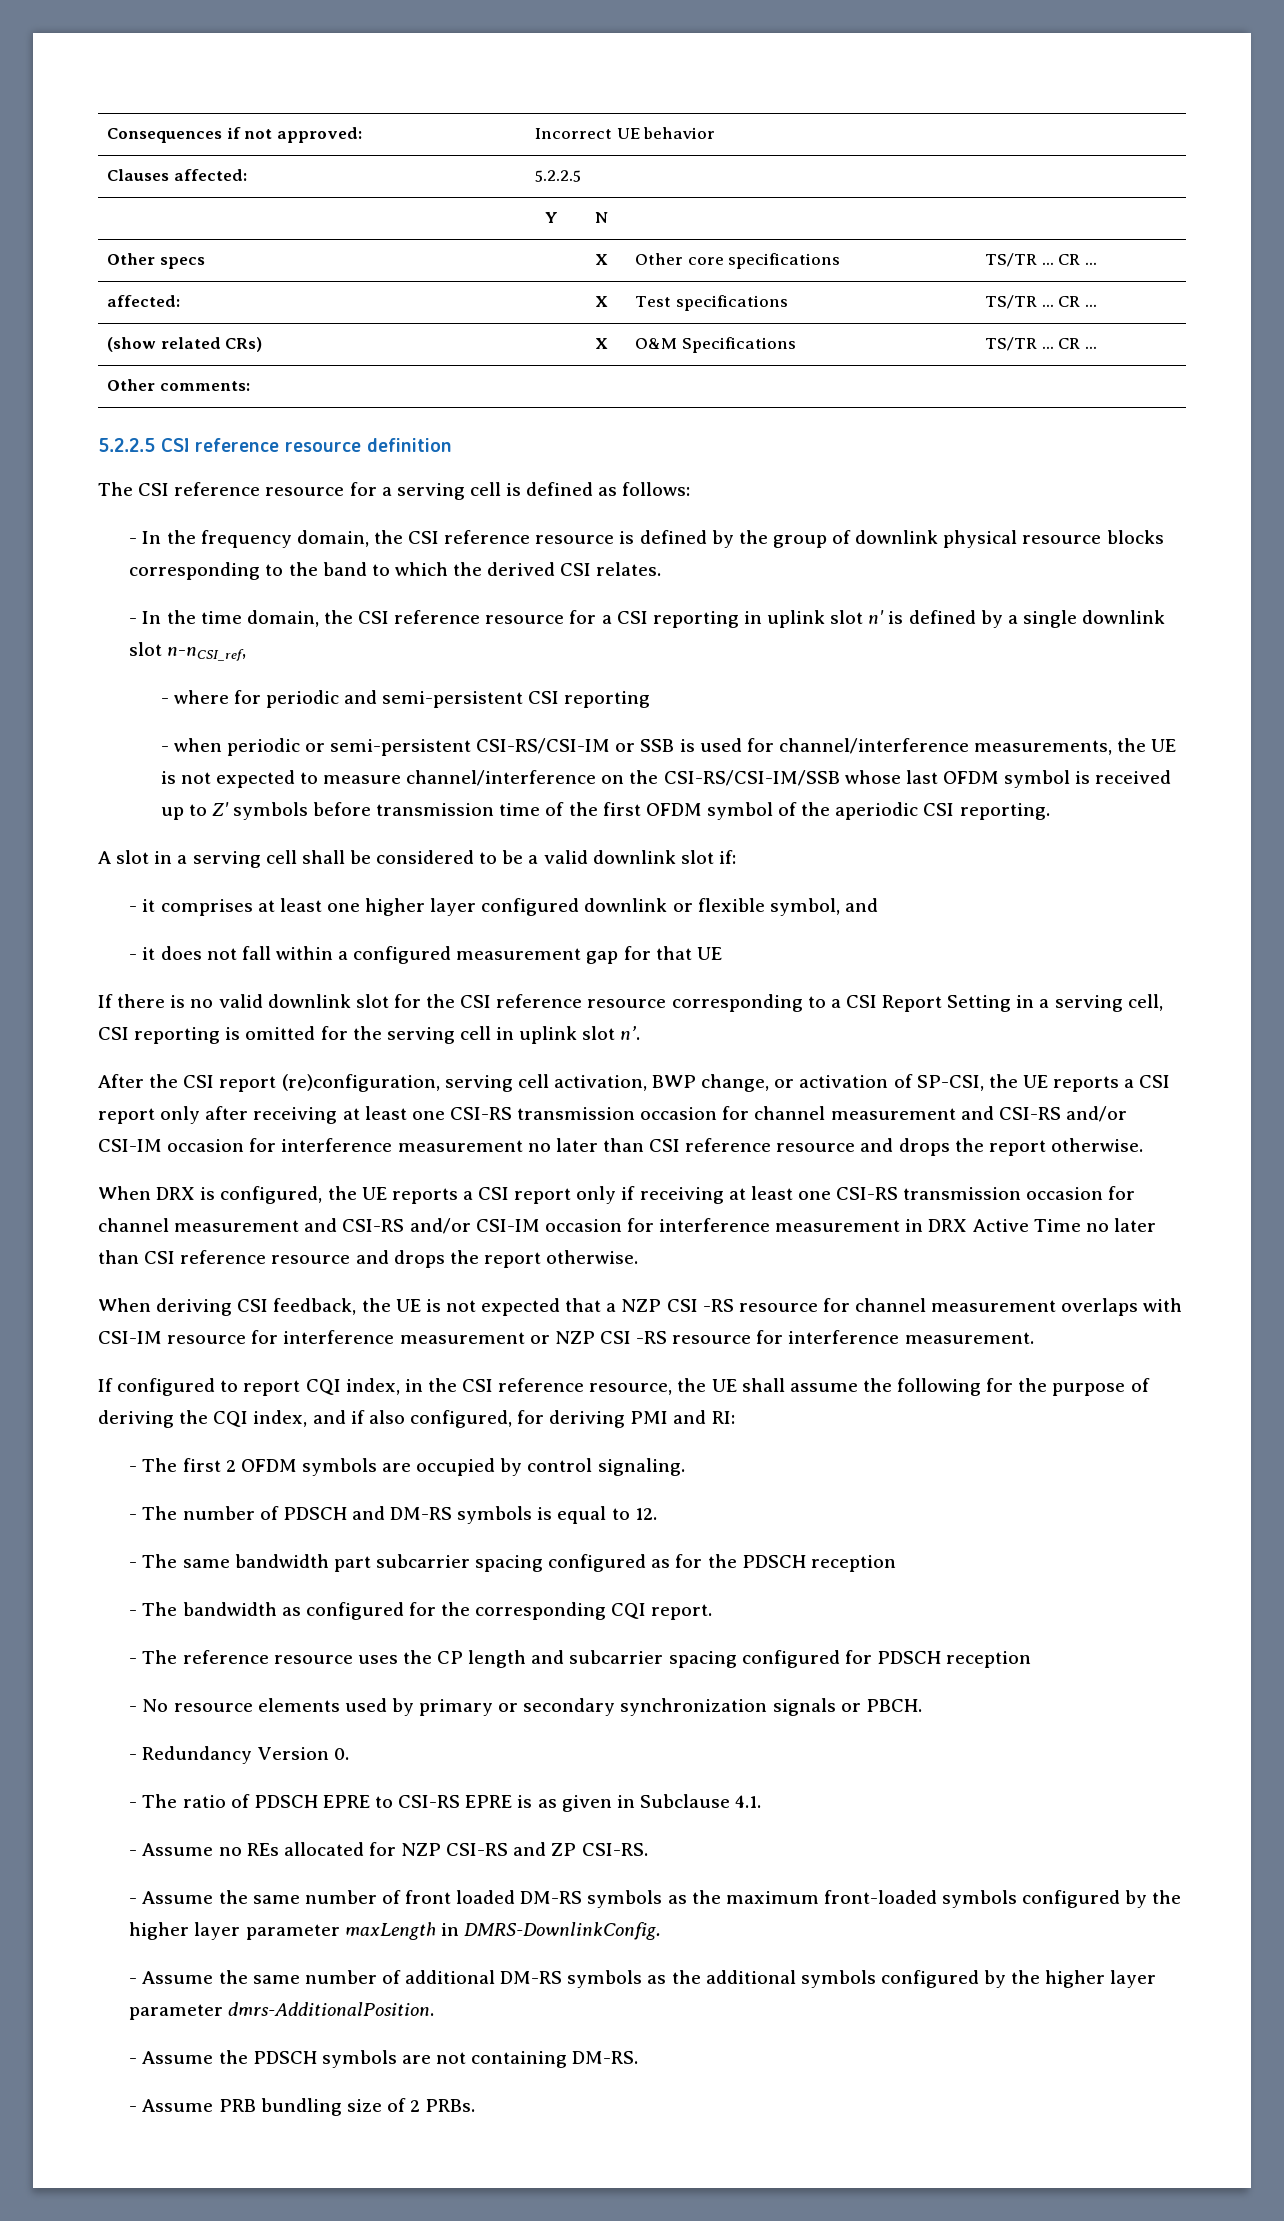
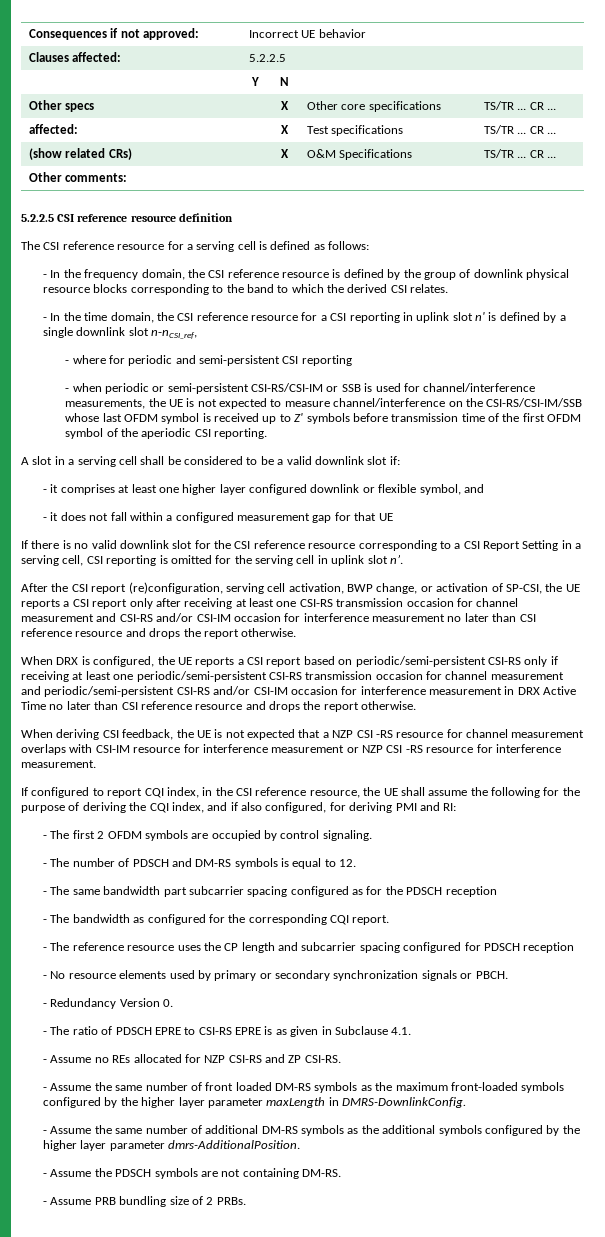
(572, 1196) none -> [303,656,521,667] based on periodic/semi-persistent CSI-RS
[836,1186,1136,1200] [98,1218,338,1232] CSI-RS transmission occasion for channel measurement and -> [136,671,564,682] [21,686,175,697] periodic/semi-persistent CSI-RS transmission occasion for channel measurement and periodic/semi-persistent

